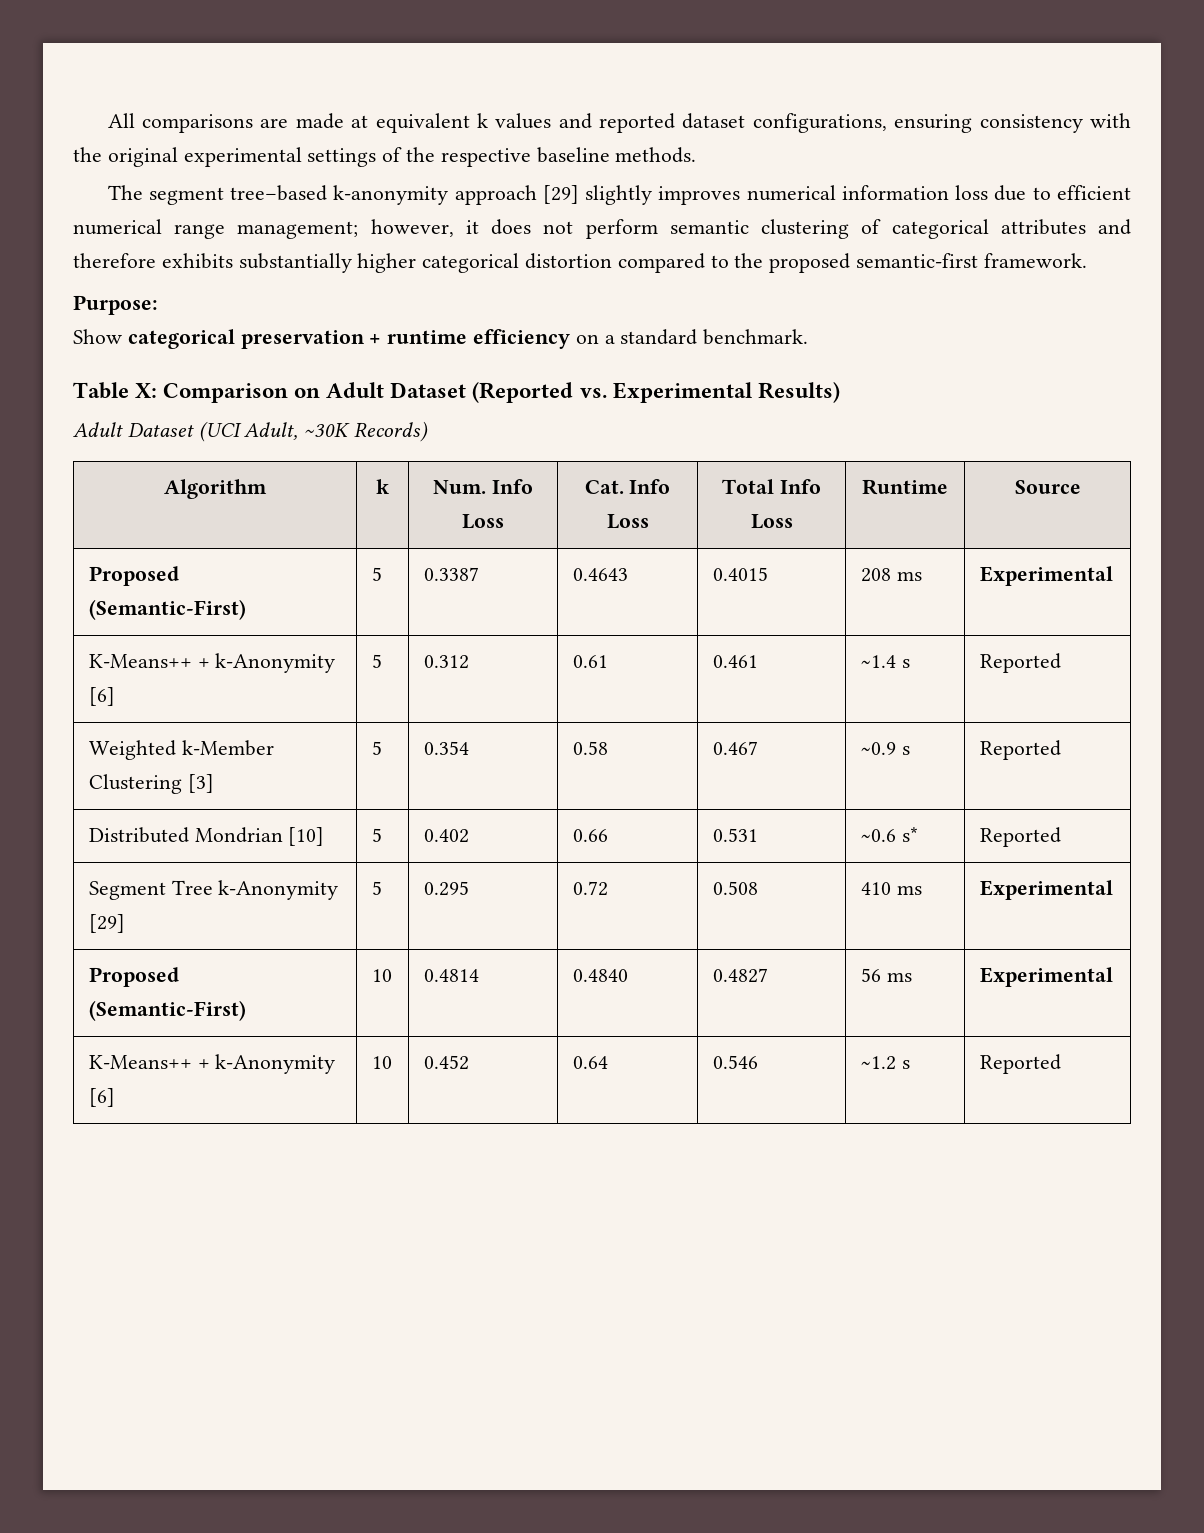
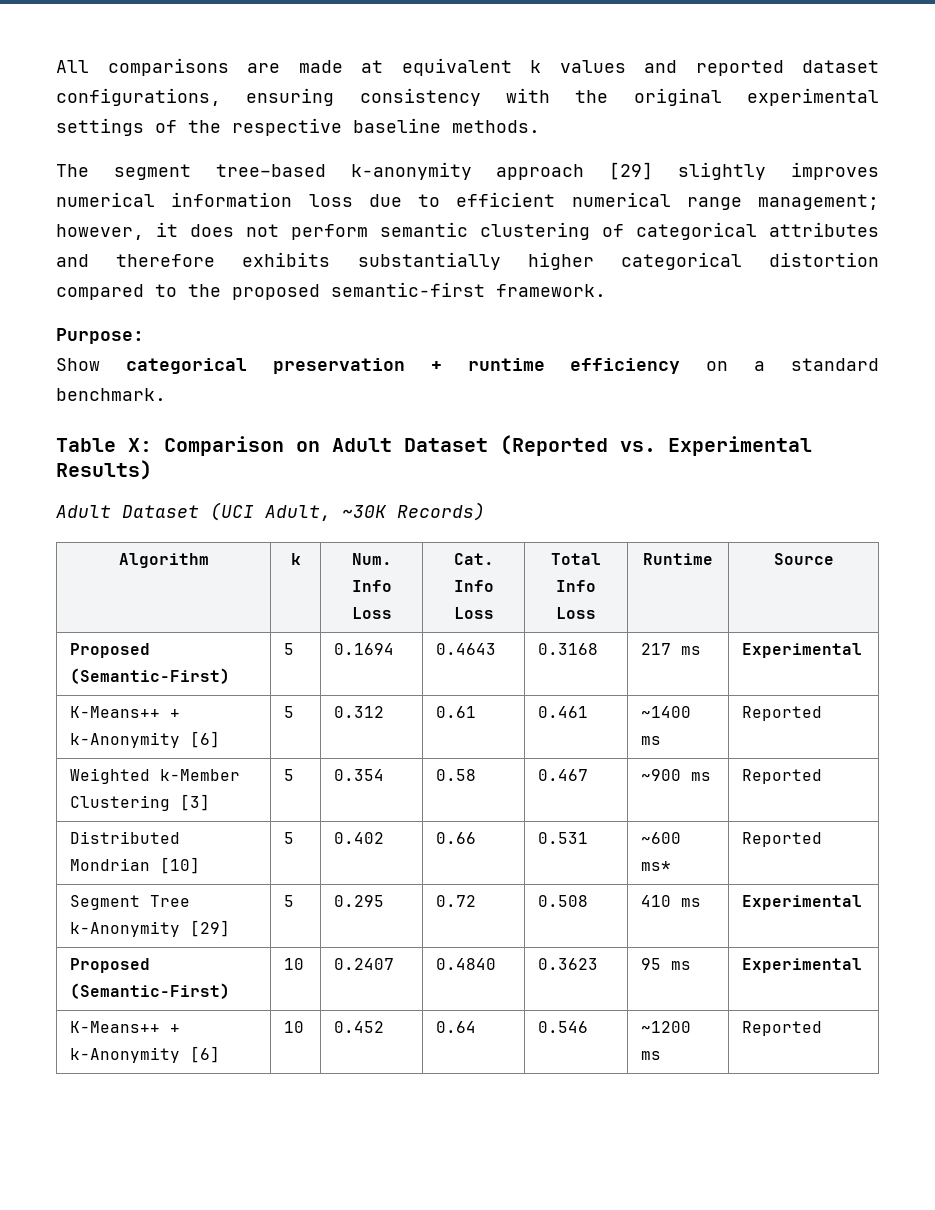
[423,567,479,581] 0.3387 -> [334,643,395,655] 0.1694
[712,567,768,581] [860,568,891,582] 0.4015 | 208 -> [538,643,599,655] [641,643,672,655] 0.3168 | 217
[860,655,910,668] ~1.4 s -> [641,706,692,718] [641,736,662,745] ~1400 ms
[860,742,910,755] ~0.9 s -> [641,769,712,781] ~900 ms
[860,827,918,842] ~0.6 s* -> [641,832,682,844] [641,861,672,871] ~600 ms*
[423,969,479,982] 0.4814 -> [334,958,395,970] 0.2407
[712,968,768,983] [860,968,881,982] 0.4827 | 56 -> [538,958,599,970] [641,958,662,970] 0.3623 | 95
[860,1056,910,1070] ~1.2 s -> [641,1021,692,1033] [641,1051,662,1060] ~1200 ms

